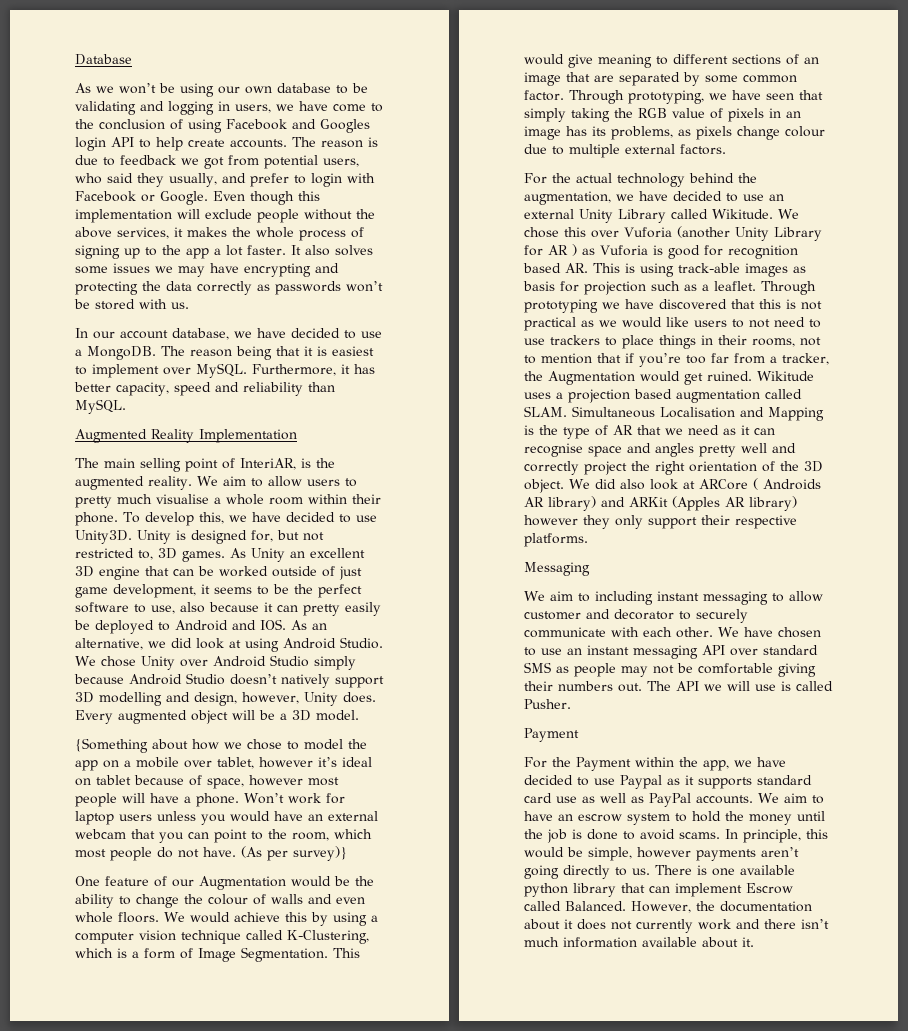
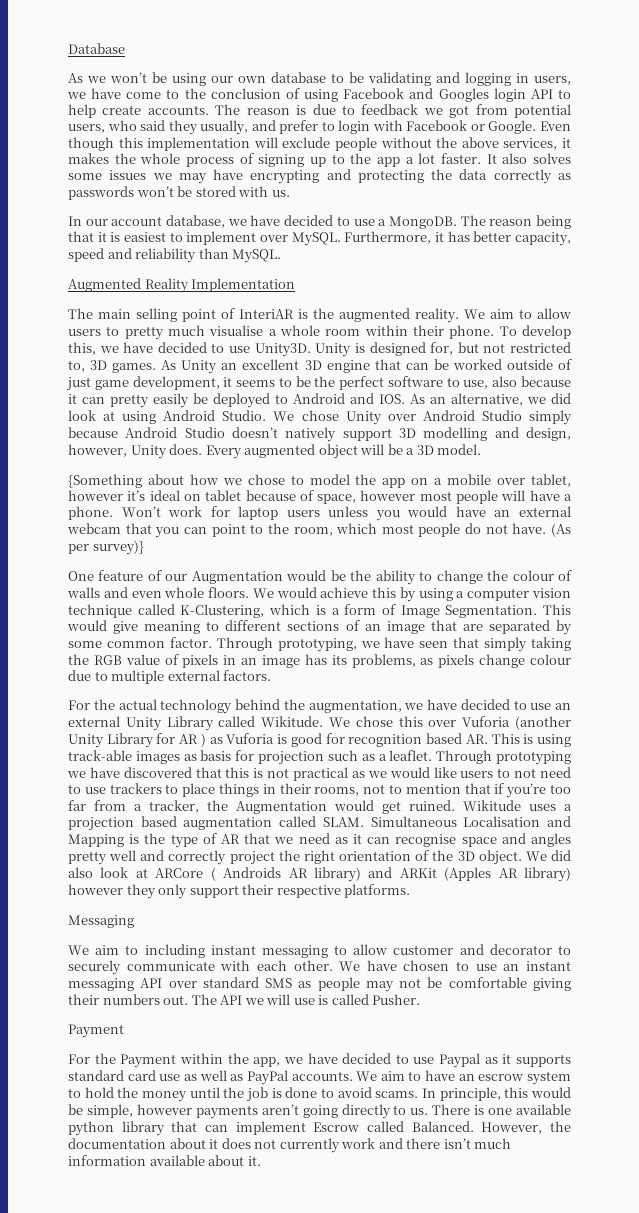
[240,458,296,470] InteriAR, -> [239,309,294,319] InteriAR

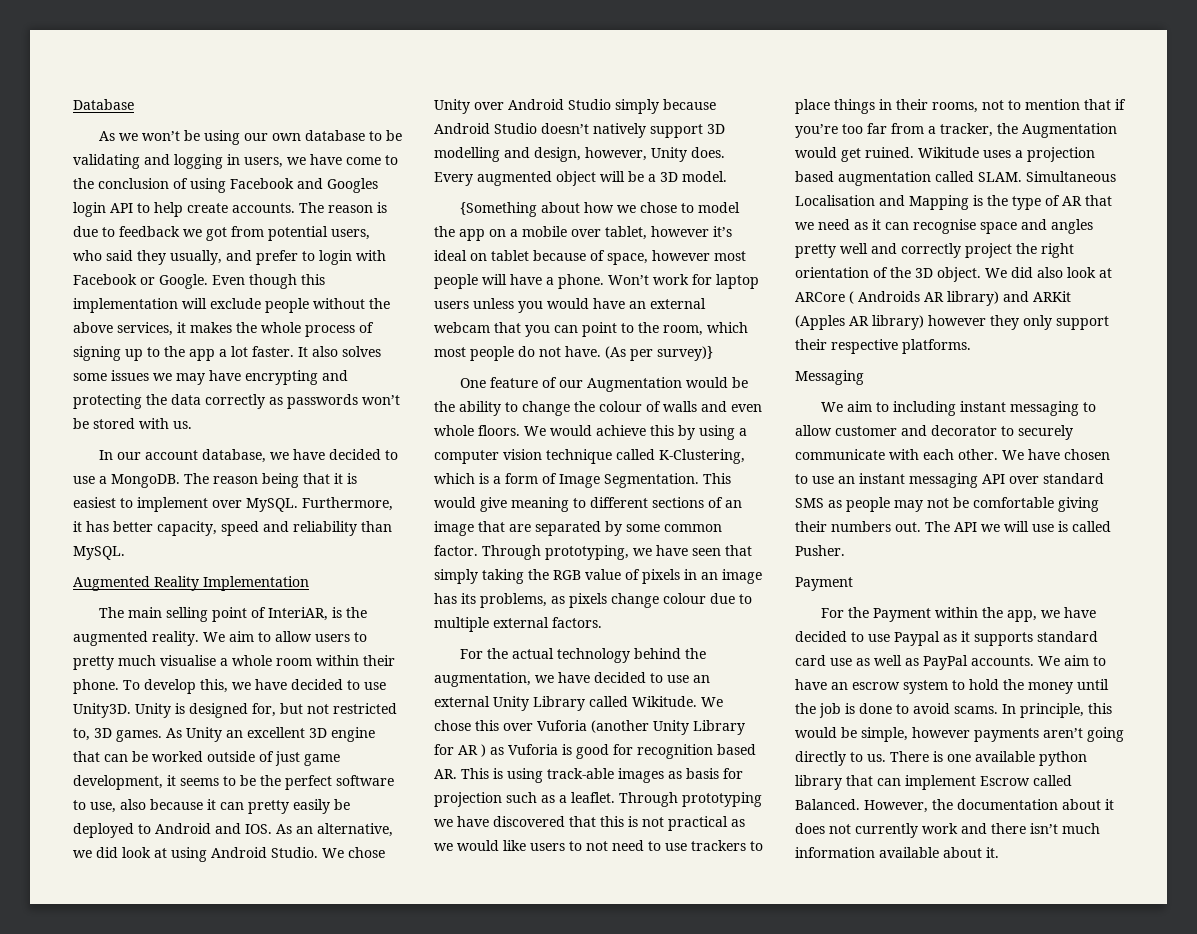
[239,309,294,319] InteriAR -> [267,607,328,621] InteriAR,

